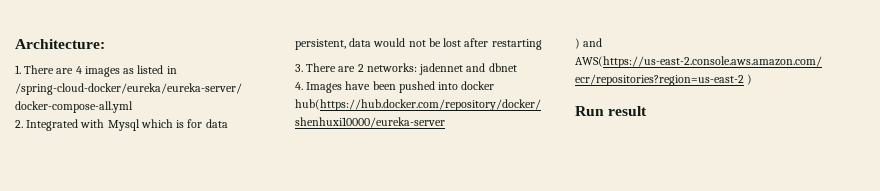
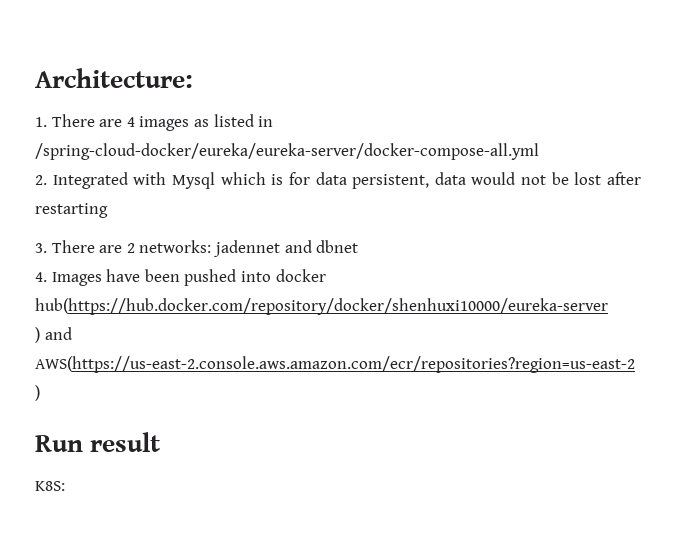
(648, 111) none -> [35,481,65,491] // K8S:

